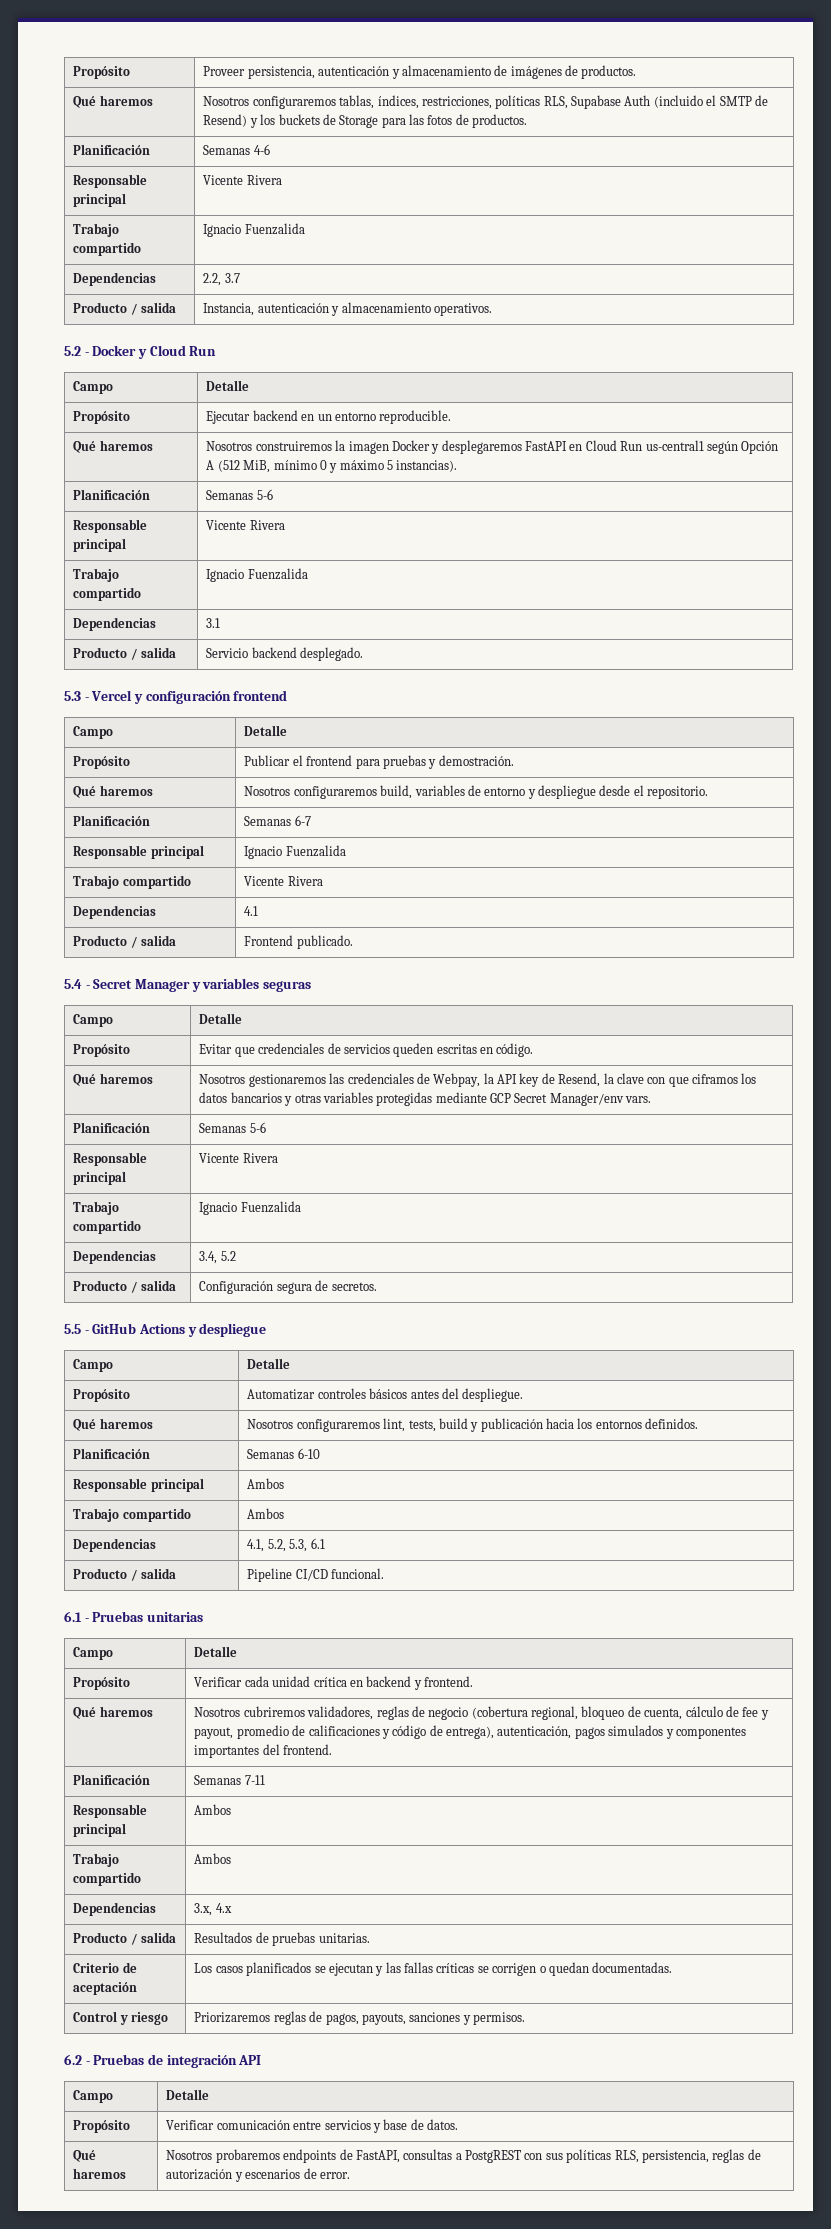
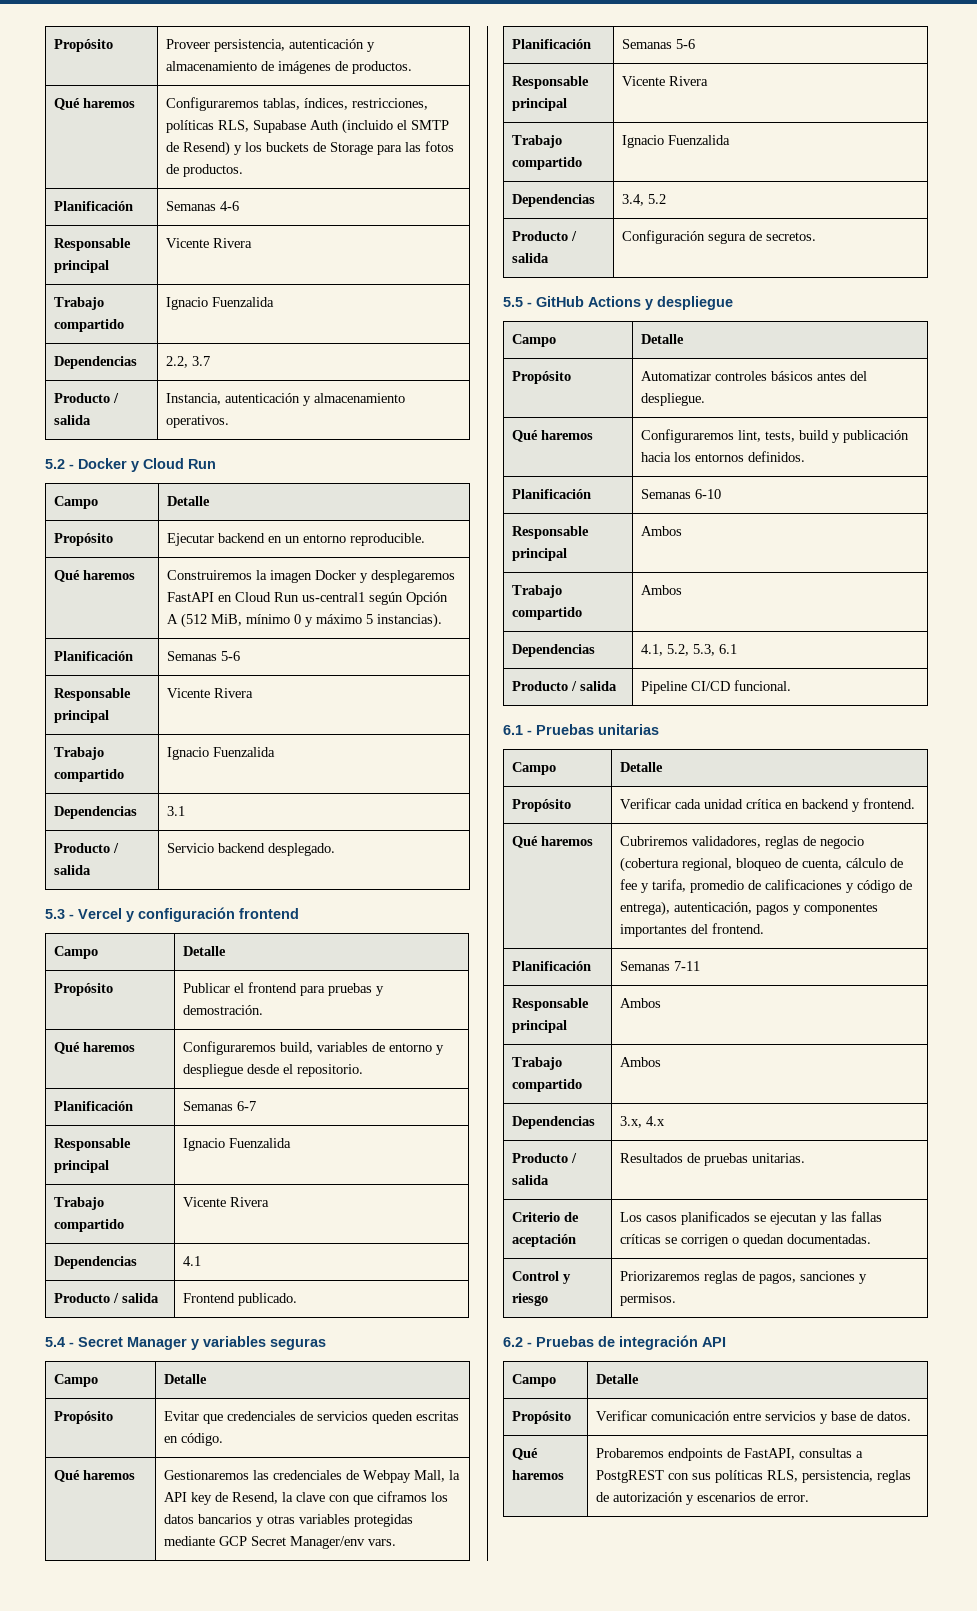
[203,96,336,109] Nosotros configuraremos -> [166,97,260,111] Configuraremos
[206,441,332,451] Nosotros construiremos -> [167,570,253,580] Construiremos
[244,786,377,799] Nosotros configuraremos -> [183,1041,277,1055] Configuraremos
[199,1074,326,1087] Nosotros gestionaremos -> [164,1470,250,1480] Gestionaremos
[433,1073,481,1087] Webpay, -> [363,1470,446,1483] Webpay Mall,
[247,1419,380,1432] Nosotros configuraremos -> [641,429,735,443] Configuraremos
[194,1706,305,1717] Nosotros cubriremos -> [620,836,689,846] Cubriremos
[194,1727,234,1739] payout, -> [652,879,687,892] tarifa,
[608,1725,664,1736] simulados -> (790, 909) none
[361,2013,406,2025] payouts, -> (797, 1278) none
[166,2149,280,2163] Nosotros probaremos -> [596,1448,665,1458] Probaremos

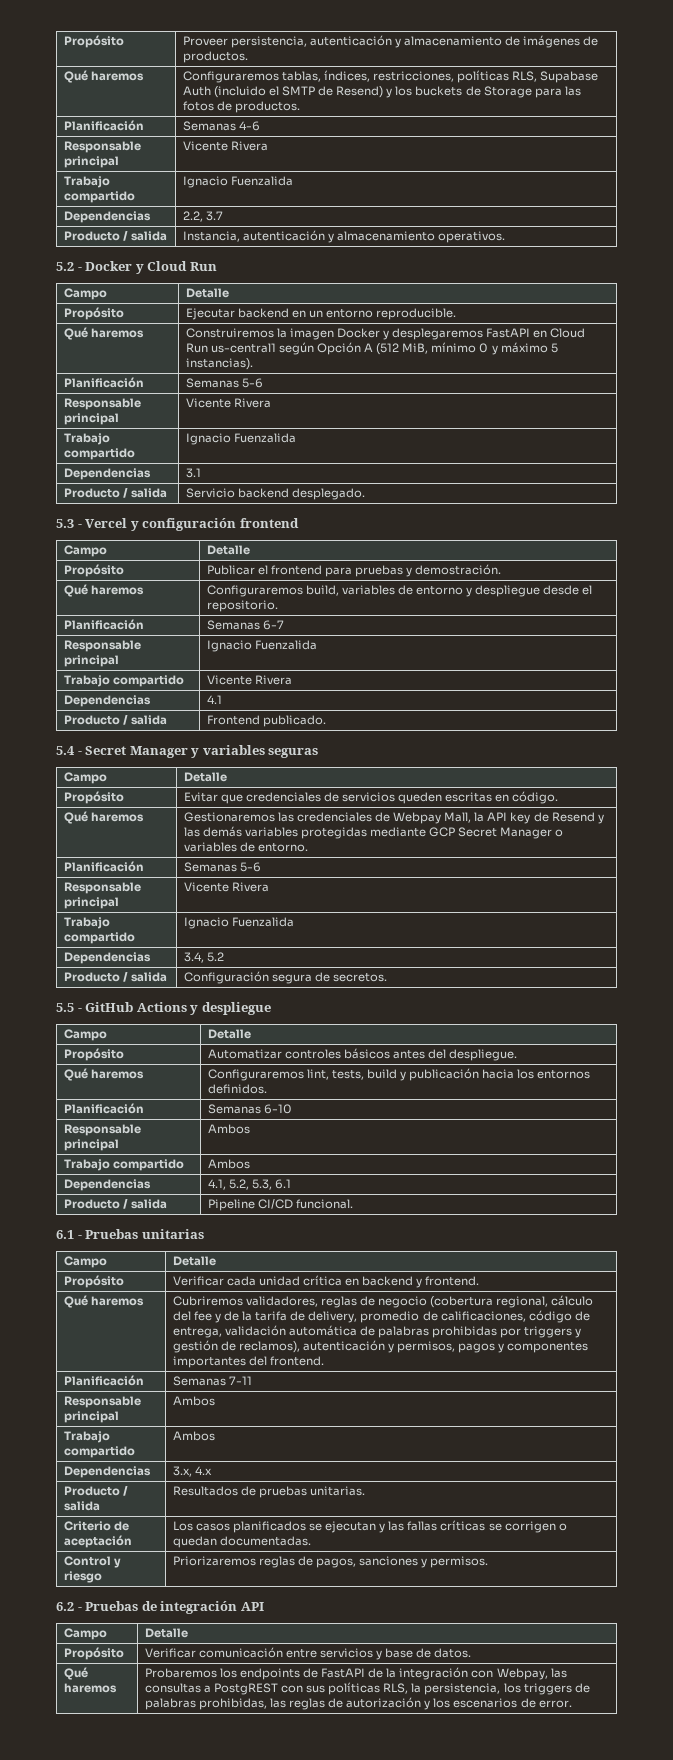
[232,1491,449,1505] [164,1514,296,1527] Resend, la clave con que ciframos los datos bancarios y otras -> [551,812,604,824] [183,826,242,837] Resend y las demás
[290,1536,397,1549] Manager/env vars. -> [500,827,564,839] [183,842,308,852] Manager o variables de entorno.
[736,858,904,871] [620,879,913,893] [620,901,753,916] bloqueo de cuenta, cálculo de fee y tarifa, promedio de calificaciones y código de entrega), autenticación, -> [551,1295,594,1306] [172,1310,590,1323] [172,1325,582,1338] [172,1340,456,1353] cálculo del fee y de la tarifa de delivery, promedio de calificaciones, código de entrega, validación automática de palabras prohibidas por triggers y gestión de reclamos), autenticación y permisos,
(665, 1453) none -> [219,1668,237,1678] los
[744,1448,796,1460] FastAPI, -> [320,1667,567,1680] FastAPI de la integración con Webpay, las
[802,1470,874,1483] persistencia, -> [411,1683,590,1695] [144,1698,286,1710] la persistencia, los triggers de palabras prohibidas, las
(695, 1500) none -> [433,1698,451,1708] los

